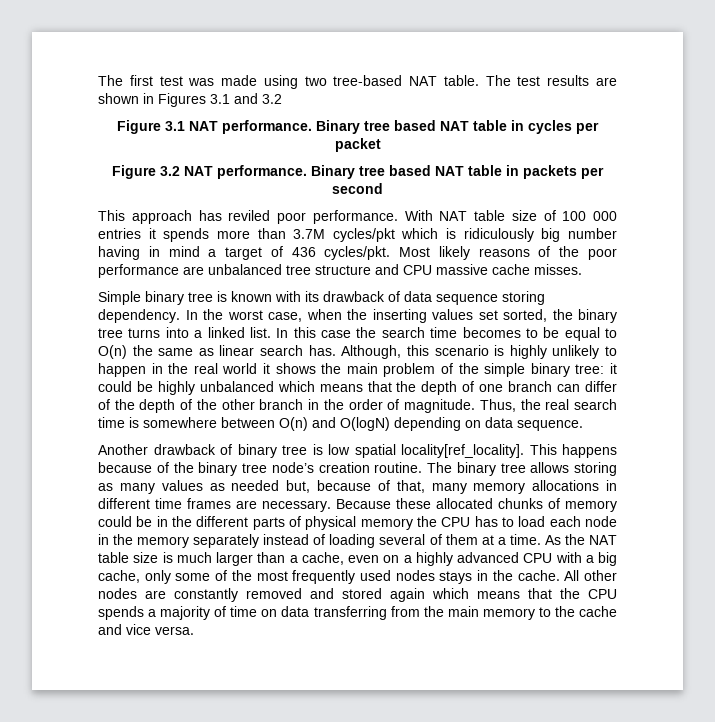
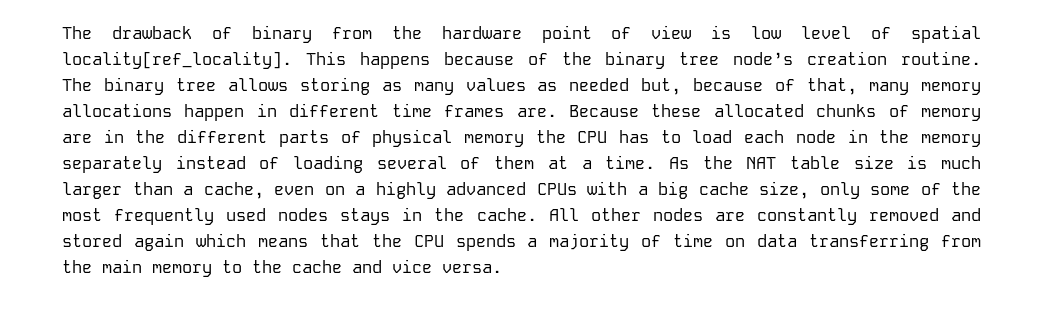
[98,75,617,89] [98,93,282,107] [117,120,599,134] [334,138,381,152] [112,165,604,179] [332,183,383,194] [98,210,617,224] [98,228,617,242] [98,246,617,260] [98,264,582,278] [98,291,545,305] [98,309,617,323] [98,327,617,341] [98,345,618,359] [98,363,618,377] [98,381,617,395] [98,399,617,413] [98,417,583,431] [98,444,350,458] The first test was made using two tree-based NAT table. The test results are shown in Figures 3.1 and 3.2 // Figure 3.1 NAT performance. Binary tree based NAT table in cycles per packet // Figure 3.2 NAT performance. Binary tree based NAT table in packets per second // This approach has reviled poor performance. With NAT table size of 100 000 entries it spends more than 3.7M cycles/pkt which is ridiculously big number having in mind a target of 436 cycles/pkt. Most likely reasons of the poor performance are unbalanced tree structure and CPU massive cache misses. // Simple binary tree is known with its drawback of data sequence storing dependency. In the worst case, when the inserting values set sorted, the binary tree turns into a linked list. In this case the search time becomes to be equal to O(n) the same as linear search has. Although, this scenario is highly unlikely to happen in the real world it shows the main problem of the simple binary tree: it could be highly unbalanced which means that the depth of one branch can differ of the depth of the other branch in the order of magnitude. Thus, the real search time is somewhere between O(n) and O(logN) depending on data sequence. // Another drawback of binary tree is low -> [62,25,892,43] The drawback of binary from the hardware point of view is low level of
(600, 485) none -> [184,104,245,121] happen
[236,500,331,512] are necessary. -> [516,108,557,117] are.
[98,516,153,527] could be -> [62,134,92,143] are
[523,553,553,563] CPU -> [536,183,577,195] CPUs
[98,570,140,583] cache, -> [698,181,809,199] cache size,

